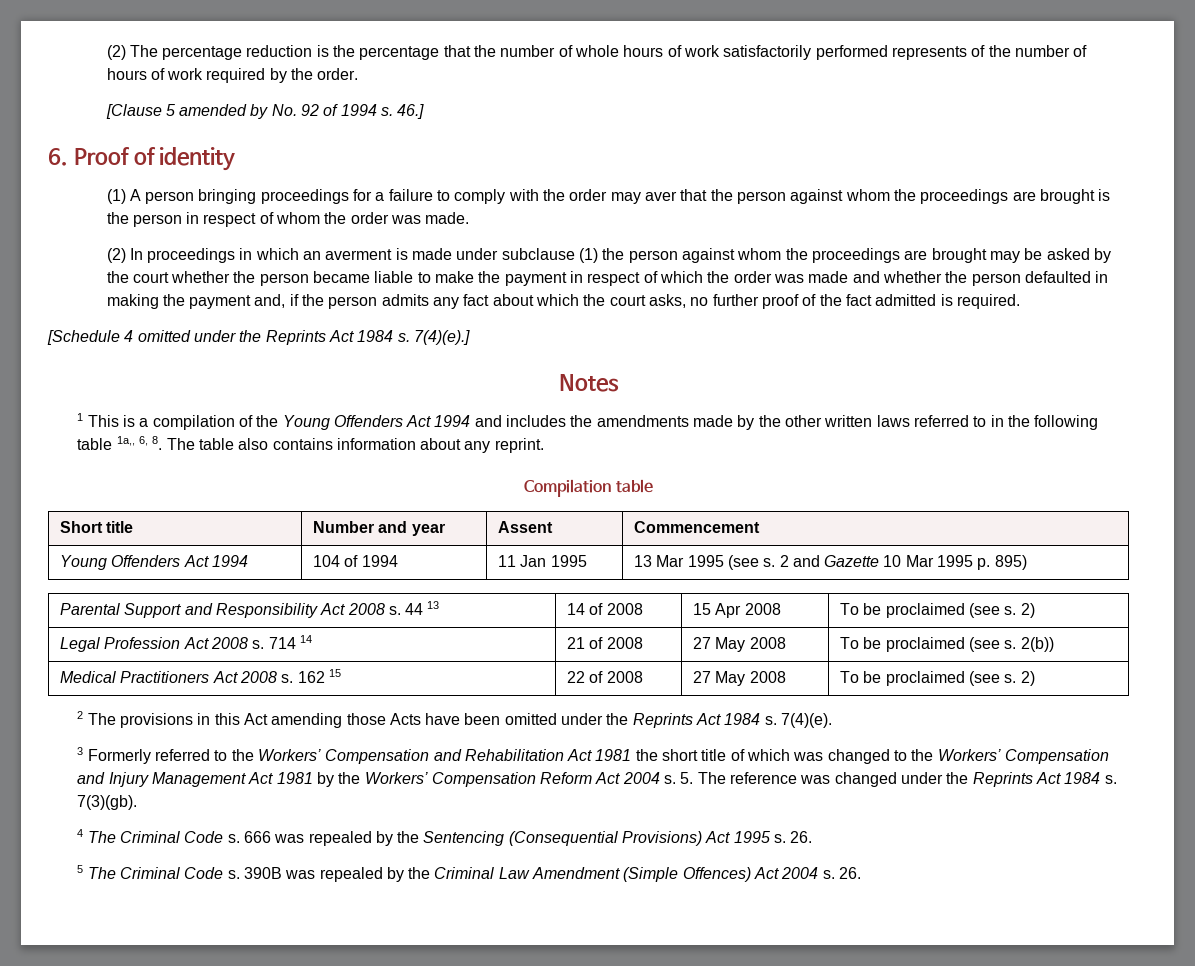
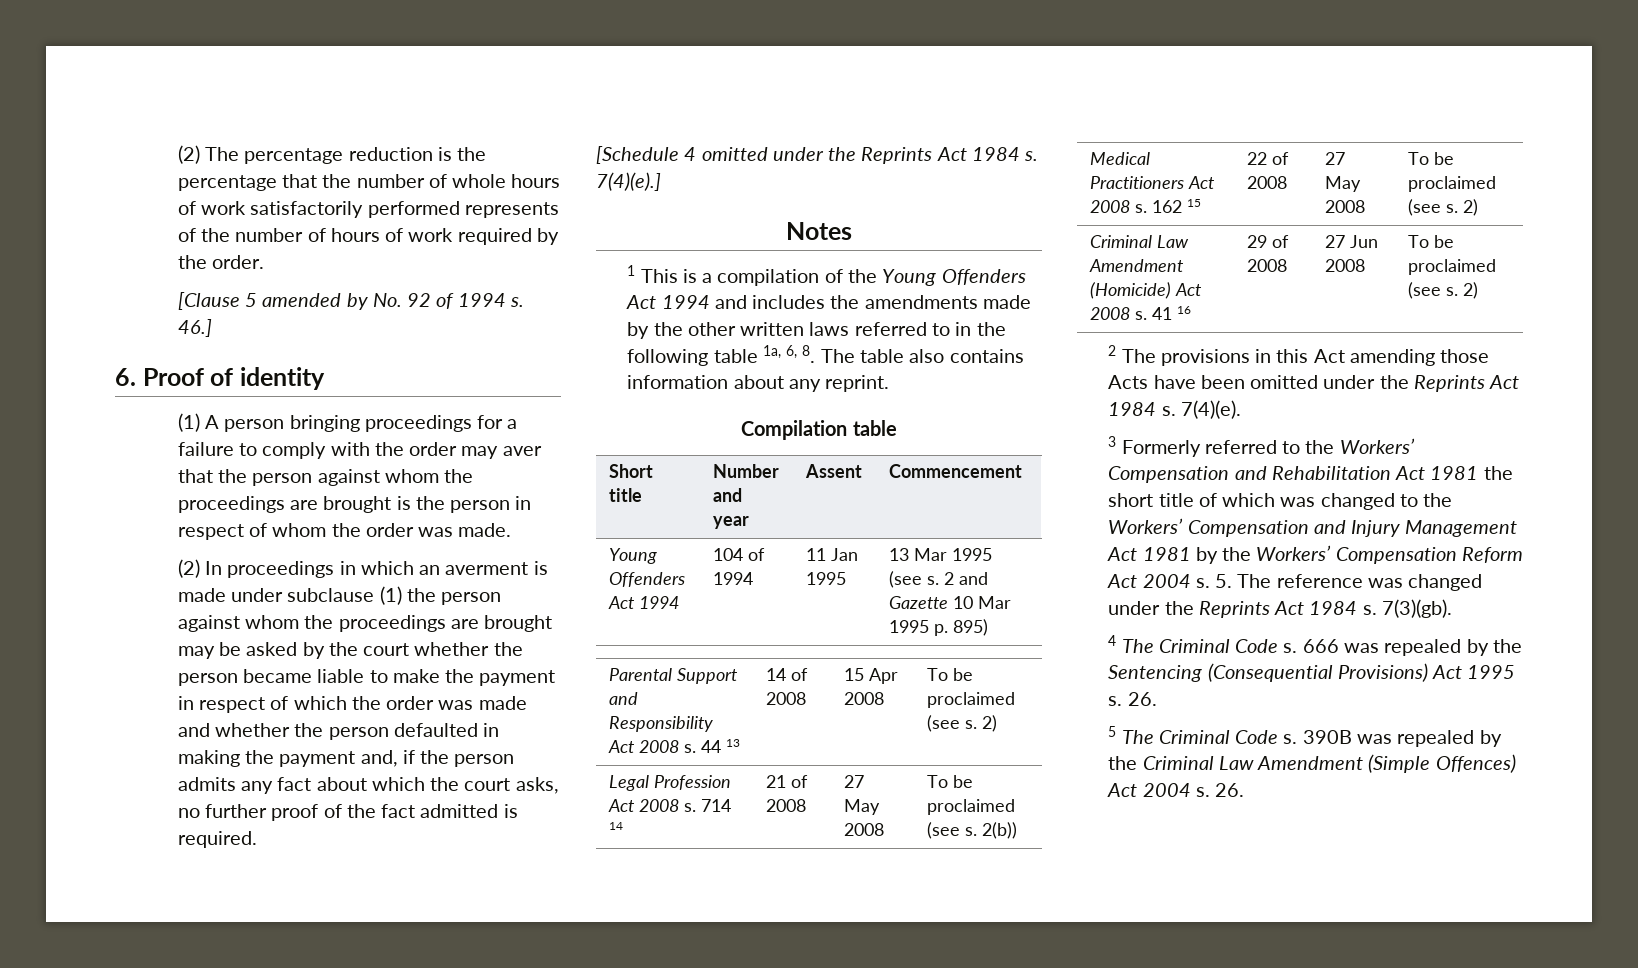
[116,436,135,446] 1a,, -> [762,345,781,359] 1a,
(1035, 678) none -> [1089,235,1189,248] [1088,259,1184,272] [1089,282,1202,299] [1089,306,1191,320] [1246,235,1289,248] [1246,259,1287,272] [1324,235,1378,248] [1324,259,1365,272] [1407,235,1454,248] [1407,259,1496,275] [1407,282,1478,299] // Criminal Law Amendment (Homicide) Act 2008 s. 41 16 | 29 of 2008 | 27 Jun 2008 | To be proclaimed (see s. 2)

